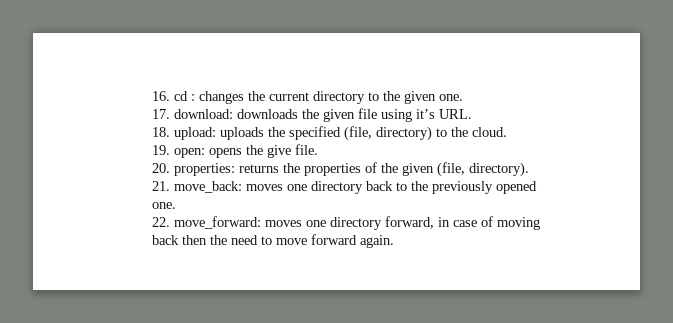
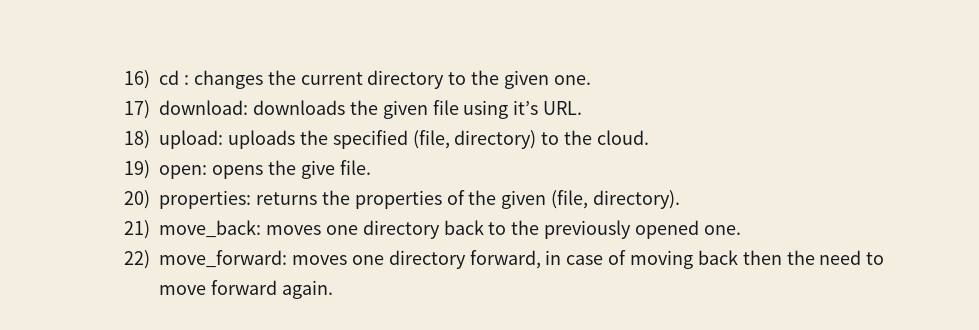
[152,91,171,101] 16. -> [124,70,151,89] 16)
[152,109,171,119] 17. -> [124,100,151,119] 17)
[152,127,171,137] 18. -> [124,130,151,149] 18)
[152,145,171,155] 19. -> [124,160,151,179] 19)
[152,163,171,173] 20. -> [124,190,151,209] 20)
[152,181,171,191] 21. -> [124,220,151,239] 21)
[152,217,171,227] 22. -> [124,250,151,269] 22)

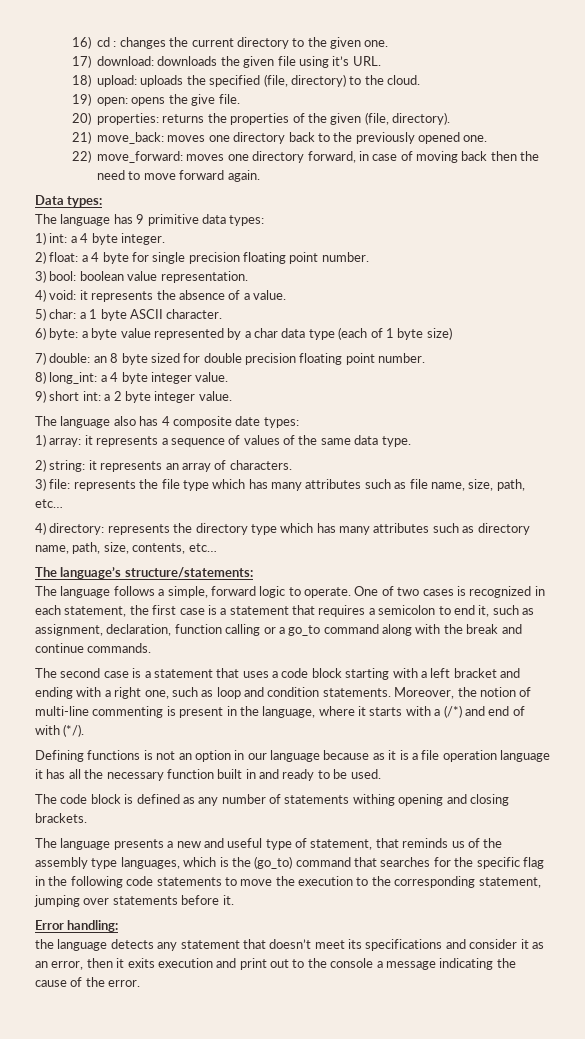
(333, 289) none -> [35,195,103,207] [35,214,265,226] [35,232,165,245] [35,251,369,264] [35,270,248,283] [35,289,286,302] [35,308,223,321] [35,327,452,340] [35,352,426,365] [35,371,229,384] [35,390,232,403] [35,416,299,428] [35,434,411,447] [35,459,292,472] [35,478,525,491] [35,499,63,508] [35,522,530,535] [35,542,217,554] [35,567,253,579] [35,586,545,598] [35,605,534,617] [35,624,522,636] [35,643,152,653] [35,668,520,680] [35,687,532,699] [35,705,525,718] [35,724,85,737] [35,750,550,762] [35,769,381,781] [35,794,509,806] [35,813,87,823] [35,838,503,850] [35,856,544,869] [35,876,541,888] [34,895,234,907] [35,920,119,932] [35,939,544,951] [35,958,516,970] [35,977,141,987] // Data types: // The language has 9 primitive data types: // 1) int: a 4 byte integer. // 2) float: a 4 byte for single precision floating point number. // 3) bool: boolean value representation. // 4) void: it represents the absence of a value. // 5) char: a 1 byte ASCII character. // 6) byte: a byte value represented by a char data type (each of 1 byte size) // 7) double: an 8 byte sized for double precision floating point number. // 8) long_int: a 4 byte integer value. // 9) short int: a 2 byte integer value. // The language also has 4 composite date types: // 1) array: it represents a sequence of values of the same data type. // 2) string: it represents an array of characters. // 3) file: represents the file type which has many attributes such as file name, size, path, etc… // 4) directory: represents the directory type which has many attributes such as directory name, path, size, contents, etc… // The language’s structure/statements: // The language follows a simple, forward logic to operate. One of two cases is recognized in each statement, the first case is a statement that requires a semicolon to end it, such as assignment, declaration, function calling or a go_to command along with the break and continue commands. // The second case is a statement that uses a code block starting with a left bracket and ending with a right one, such as loop and condition statements. Moreover, the notion of multi-line commenting is present in the language, where it starts with a (/*) and end of with (*/). // Defining functions is not an option in our language because as it is a file operation language it has all the necessary function built in and ready to be used. // The code block is defined as any number of statements withing opening and closing brackets. // The language presents a new and useful type of statement, that reminds us of the assembly type languages, which is the (go_to) command that searches for the specific flag in the following code statements to move the execution to the corresponding statement, jumping over statements before it. // Error handling: // the language detects any statement that doesn’t meet its specifications and consider it as an error, then it exits execution and print out to the console a message indicating the cause of the error.

